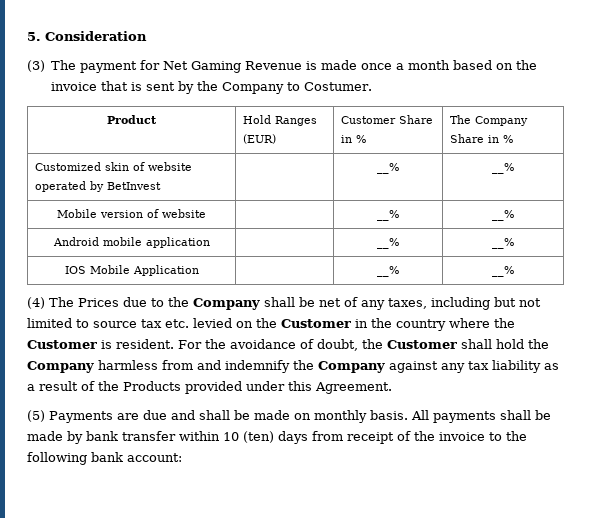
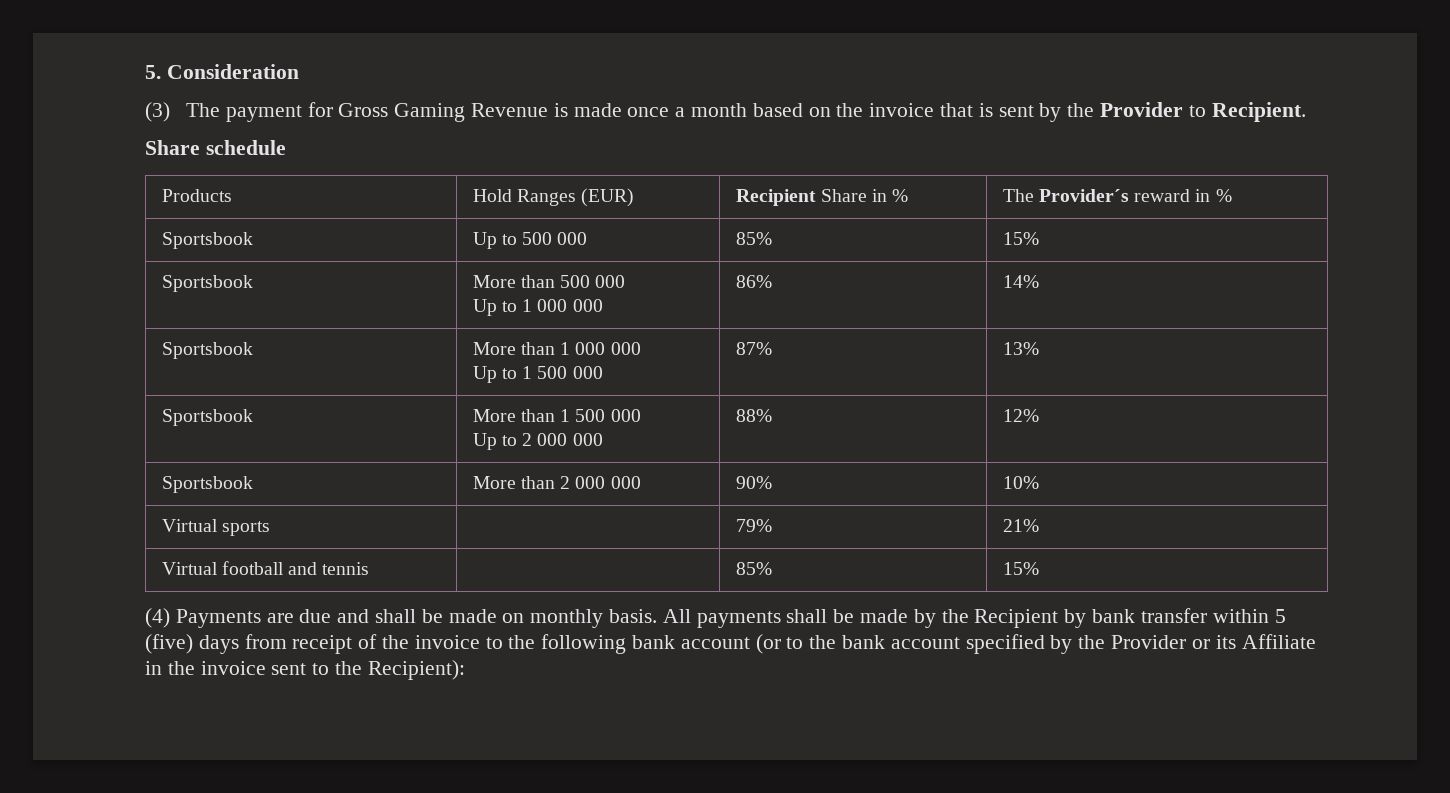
[163,61,189,70] Net -> [338,103,389,117] Gross
[222,82,373,94] [107,115,157,124] Company to Costumer. // Product -> [1099,102,1306,122] [145,140,286,155] [161,189,232,202] Provider to Recipient. // Share schedule // Products
[340,116,396,124] Customer -> [735,189,816,206] Recipient
[474,116,528,126] [449,134,484,143] Company Share -> [1038,189,1191,202] Provider´s reward
[34,162,192,171] [34,181,161,192] [377,163,399,174] [492,163,514,174] [57,209,206,218] [377,210,399,221] [492,210,514,221] [52,237,210,248] [377,238,399,249] [492,238,514,249] [64,265,199,276] [377,266,399,277] [492,266,514,277] [27,297,541,310] [27,318,515,331] [27,339,549,351] [27,360,559,373] [27,381,392,394] [27,410,45,422] Customized skin of website operated by BetInvest | | __% | __% // Mobile version of website | | __% | __% // Android mobile application | | __% | __% // IOS Mobile Application | | __% | __% // (4) The Prices due to the Company shall be net of any taxes, including but not limited to source tax etc. levied on the Customer in the country where the Customer is resident. For the avoidance of doubt, the Customer shall hold the Company harmless from and indemnify the Company against any tax liability as a result of the Products provided under this Agreement. // (5) -> [161,232,253,249] [472,232,588,249] [735,232,772,245] [1002,232,1039,245] [161,275,253,292] [472,275,626,288] [472,299,603,316] [735,275,772,288] [1002,275,1039,288] [161,342,253,359] [472,342,641,355] [472,366,603,383] [735,342,772,355] [1002,342,1039,355] [161,409,253,426] [472,409,641,422] [472,433,603,450] [735,409,772,422] [1002,409,1039,422] [161,476,253,493] [472,476,641,489] [735,476,772,489] [1002,476,1039,489] [161,519,270,536] [735,519,772,532] [1002,519,1039,532] [161,561,370,575] [735,562,772,575] [1002,562,1039,575] [145,608,170,628] Sportsbook | Up to 500 000 | 85% | 15% // Sportsbook | More than 500 000 // Up to 1 000 000 | 86% | 14% // Sportsbook | More than 1 000 000 // Up to 1 500 000 | 87% | 13% // Sportsbook | More than 1 500 000 // Up to 2 000 000 | 88% | 12% // Sportsbook | More than 2 000 000 | 90% | 10% // Virtual sports | | 79% | 21% // Virtual football and tennis | | 85% | 15% // (4)
(83, 437) none -> [941,609,1087,628] the Recipient by
[223,431,274,443] 10 (ten) -> [1274,609,1286,623] [145,634,193,654] 5 (five)
[127,453,182,462] account: -> [680,634,1316,654] [145,660,465,680] account (or to the bank account specified by the Provider or its Affiliate in the invoice sent to the Recipient):

